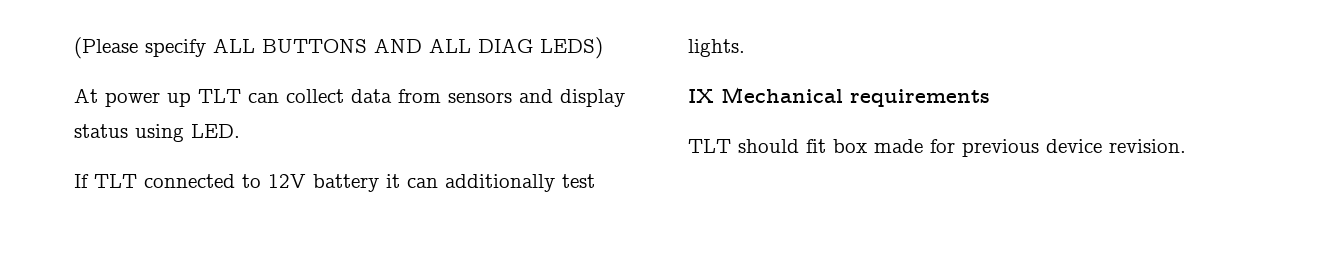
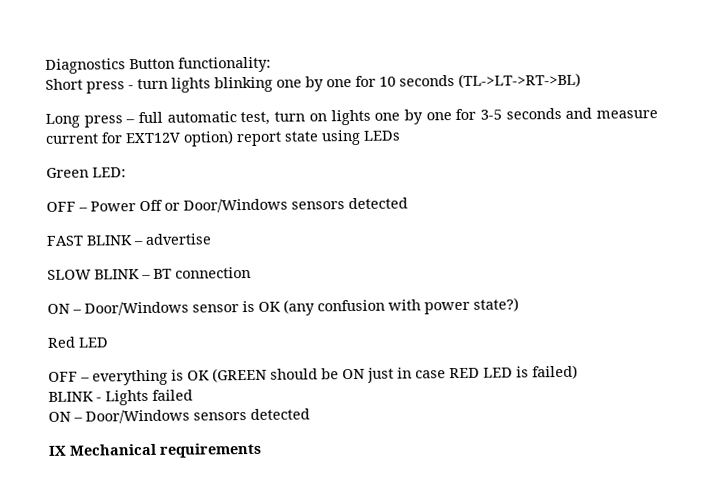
[74,37,603,59] [74,88,625,107] [74,124,240,142] [74,174,595,192] [688,39,745,57] [688,87,990,107] [688,139,1186,157] (Please specify ALL BUTTONS AND ALL DIAG LEDS) // At power up TLT can collect data from sensors and display status using LED. // If TLT connected to 12V battery it can additionally test lights. // IX Mechanical requirements // TLT should fit box made for previous device revision. -> [45,56,271,74] [45,72,581,94] [45,107,658,128] [45,129,401,147] [46,167,126,178] [46,197,408,213] [46,233,212,246] [47,266,251,280] [47,297,519,316] [47,336,108,348] [48,364,578,386] [48,389,193,406] [48,408,310,424] [48,442,262,458] Diagnostics Button functionality: // Short press - turn lights blinking one by one for 10 seconds (TL->LT->RT->BL) // Long press – full automatic test, turn on lights one by one for 3-5 seconds and measure current for EXT12V option) report state using LEDs // Green LED: // OFF – Power Off or Door/Windows sensors detected // FAST BLINK – advertise // SLOW BLINK – BT connection // ON – Door/Windows sensor is OK (any confusion with power state?) // Red LED // OFF – everything is OK (GREEN should be ON just in case RED LED is failed) // BLINK - Lights failed // ON – Door/Windows sensors detected // IX Mechanical requirements

